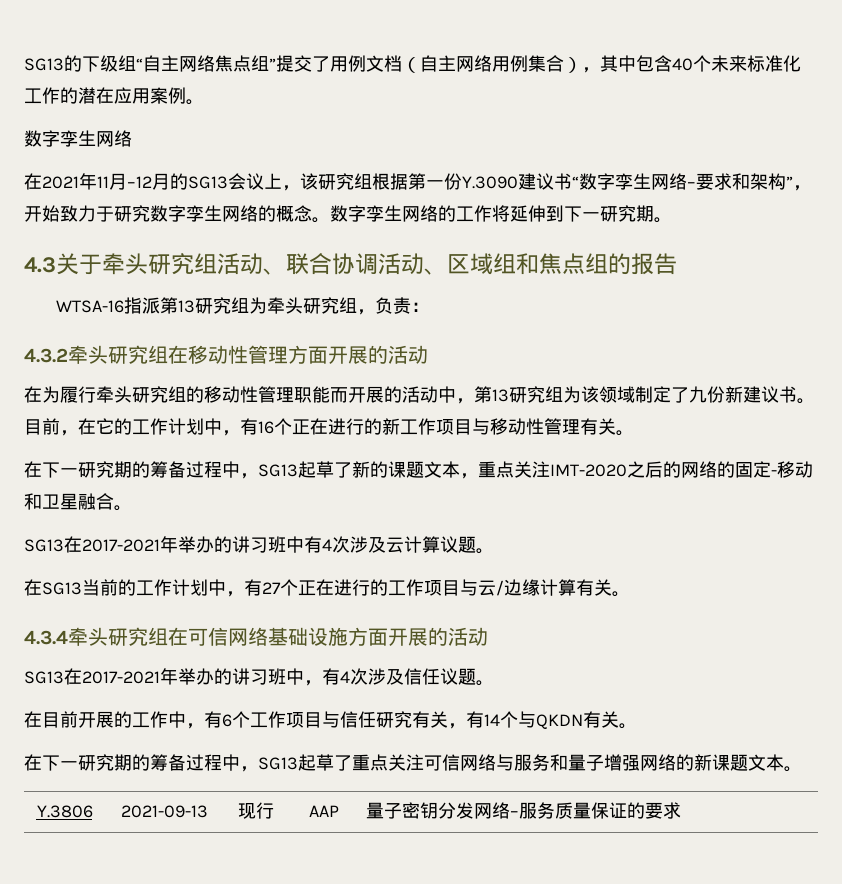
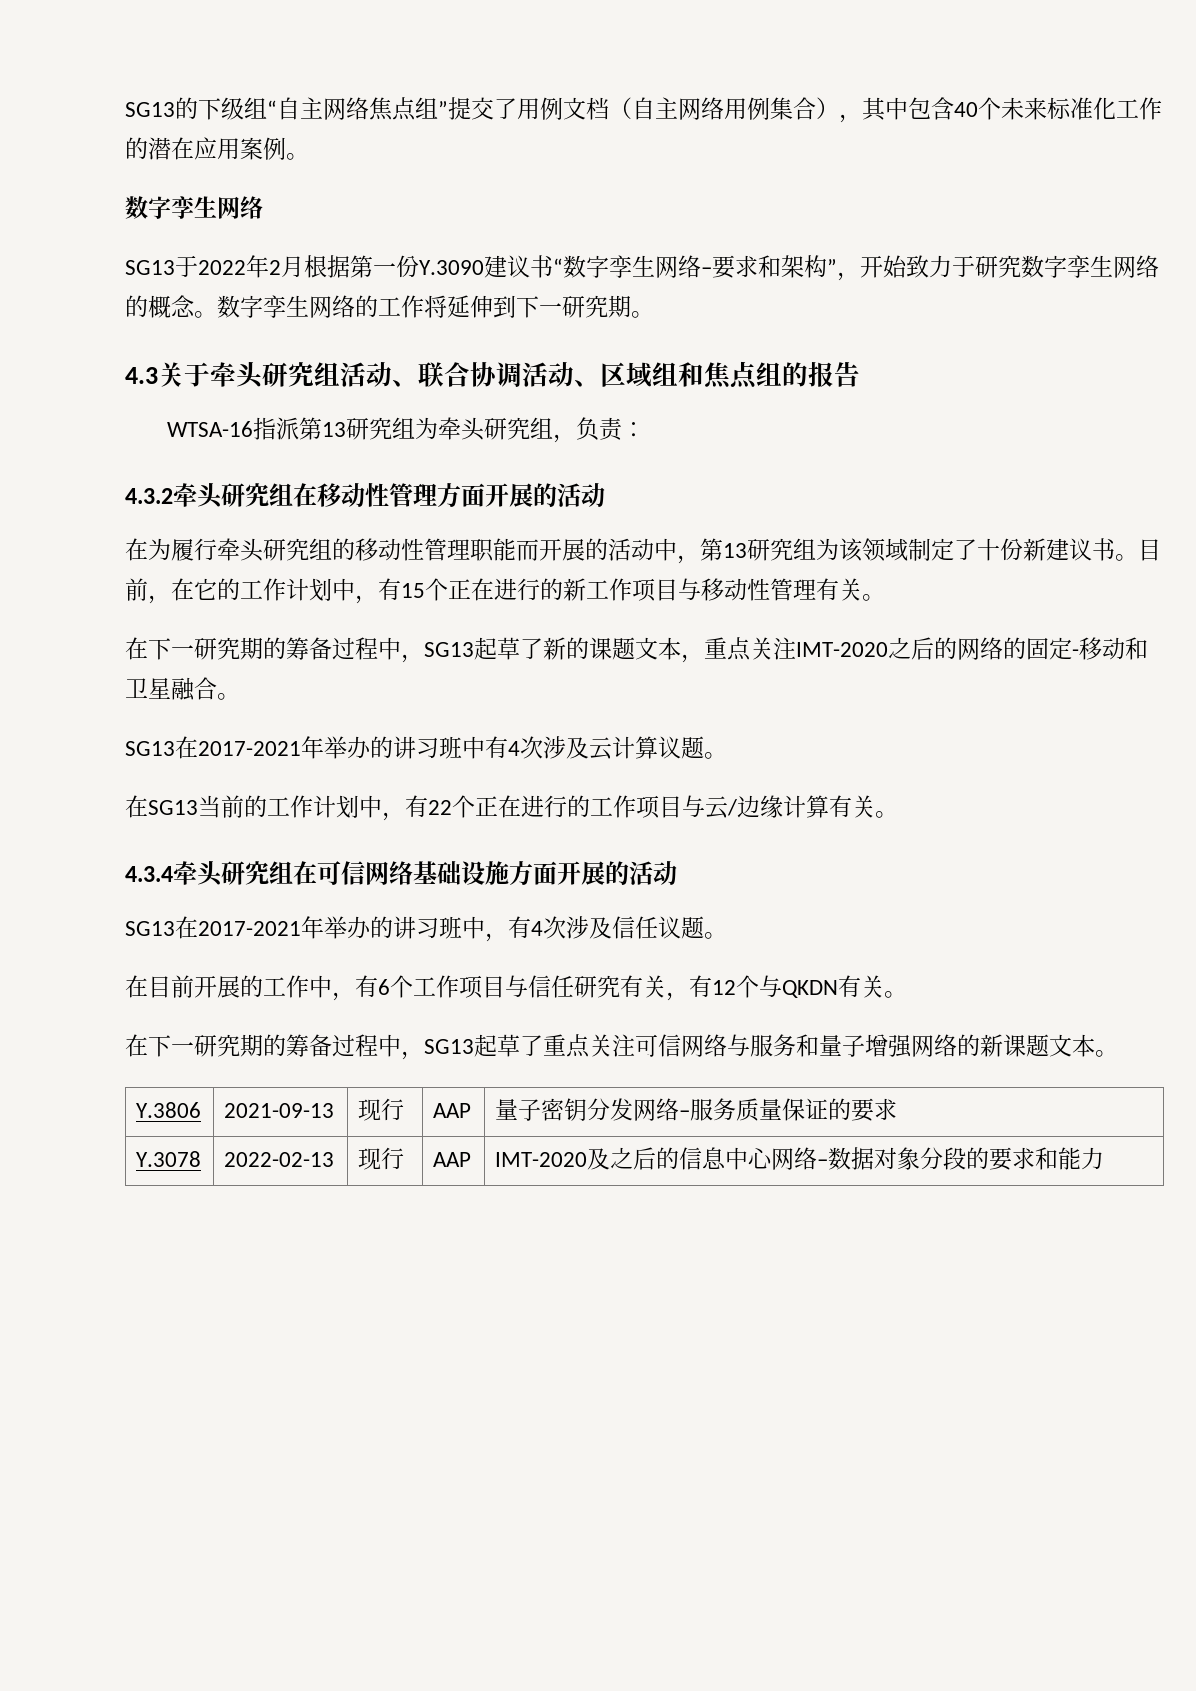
[24,173,372,191] 在2021年11月–12月的SG13会议上，该研究组 -> [125,255,304,278] SG13于2022年2月
[689,386,707,403] 九 -> [977,538,1000,561] 十
[258,421,274,434] 16 -> [401,583,425,598] 15
[262,582,281,594] 27 -> [428,800,452,815] 22
[484,714,500,726] 14 -> [712,980,736,995] 12
(681, 810) none -> [136,1151,202,1167] [224,1152,335,1167] [358,1147,405,1170] [433,1152,472,1167] [495,1147,1105,1171] // Y.3078 | 2022-02-13 | 现行 | AAP | IMT-2020及之后的信息中心网络–数据对象分段的要求和能力

